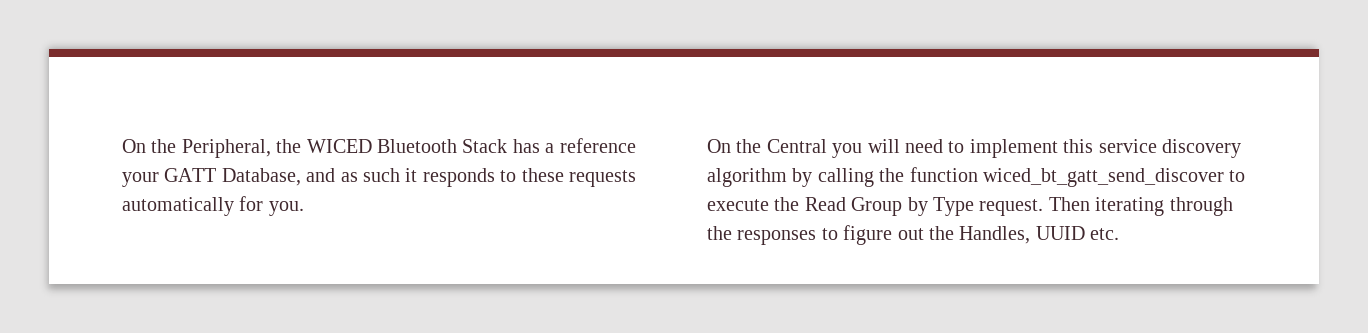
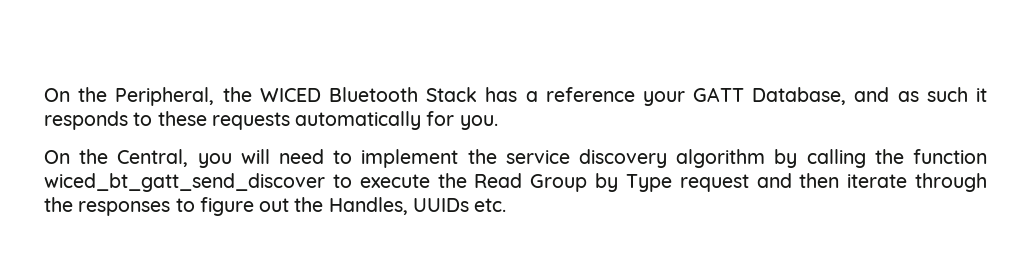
[766,139,827,153] Central -> [117,149,189,167] Central,
[1063,139,1094,153] this -> [467,149,497,164] the
[979,197,1165,216] request. Then iterating -> [679,173,908,192] request and then iterate
[1035,226,1085,240] UUID -> [412,198,469,212] UUIDs

